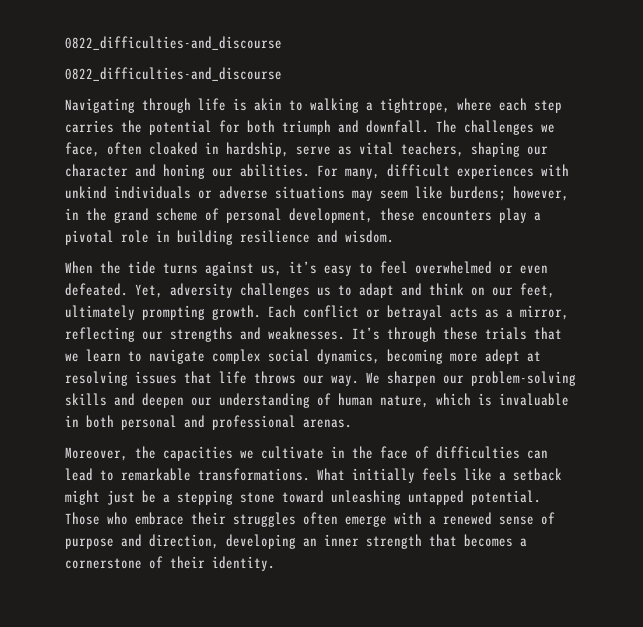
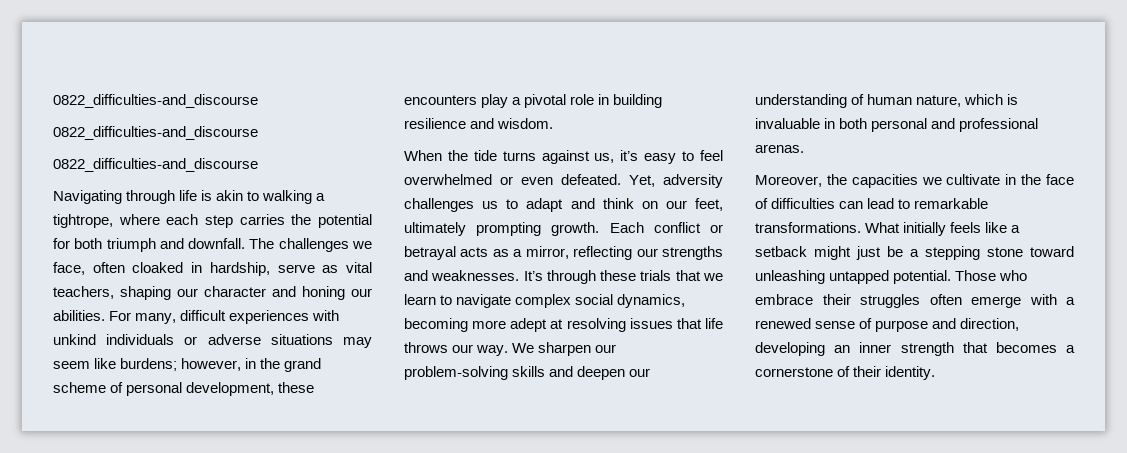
[65,36,282,50] [65,67,282,81] 0822_difficulties-and_discourse // 0822_difficulties-and_discourse -> [53,94,258,108] [53,126,258,140] [53,158,258,172] 0822_difficulties-and_discourse // 0822_difficulties-and_discourse // 0822_difficulties-and_discourse

